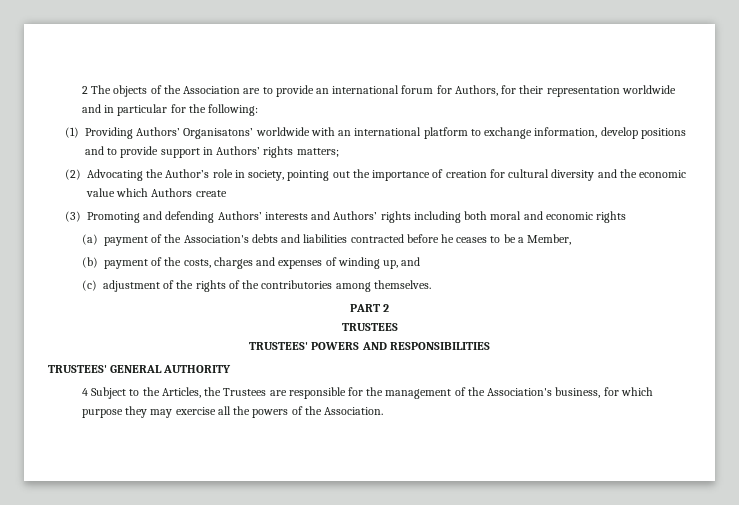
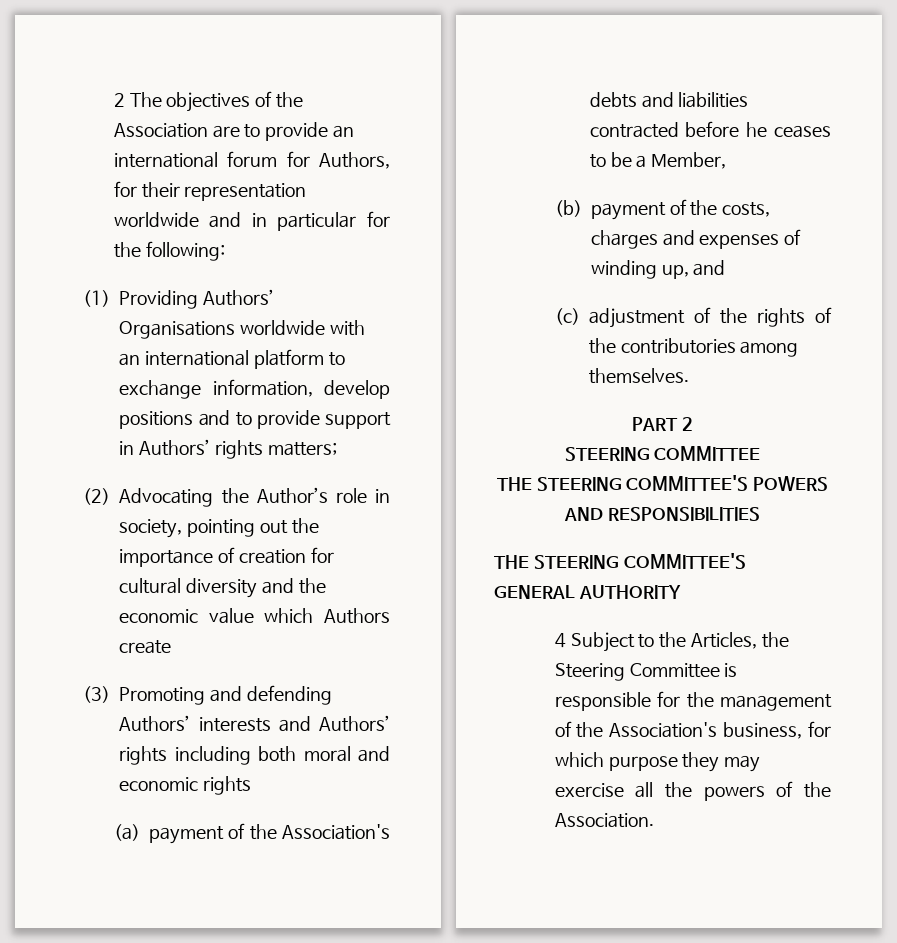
[113,85,148,97] objects -> [166,92,251,112] objectives
[183,128,254,139] Organisatons’ -> [119,321,236,339] Organisations
[341,323,398,331] [249,342,309,350] TRUSTEES // TRUSTEES' -> [564,446,761,461] [496,475,749,491] STEERING COMMITTEE // THE STEERING COMMITTEE'S
[48,365,107,373] TRUSTEES' -> [494,553,746,569] THE STEERING COMMITTEE'S
[223,388,287,396] Trustees are -> [554,663,738,681] Steering Committee is

